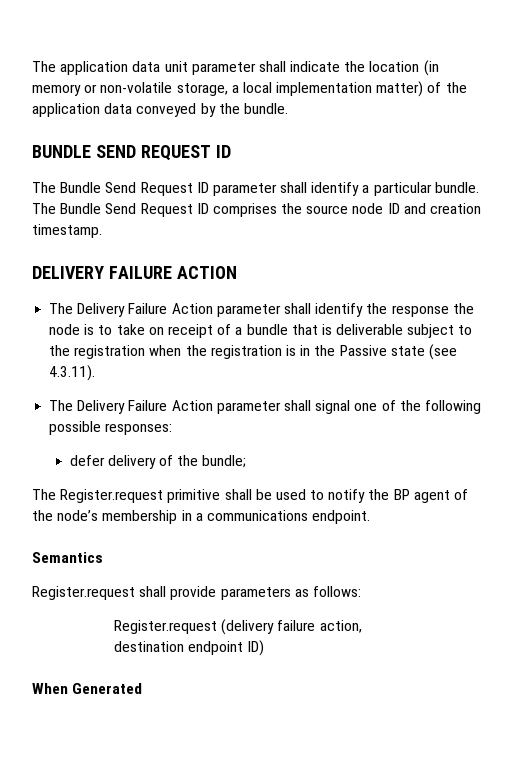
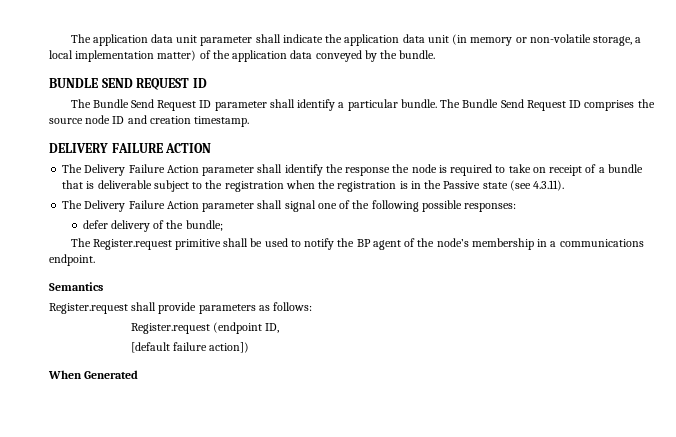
[369,61,420,72] location -> [344,34,449,46] application data unit
(95, 329) none -> [450,164,493,176] required
[221,619,362,635] [114,640,265,656] (delivery failure action, // destination endpoint ID) -> [213,322,280,334] [130,342,250,353] (endpoint ID, // [default failure action])

